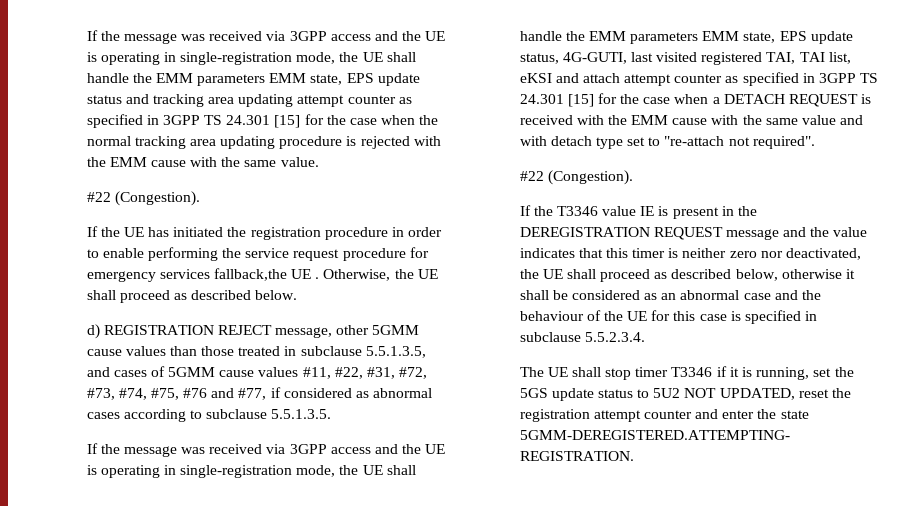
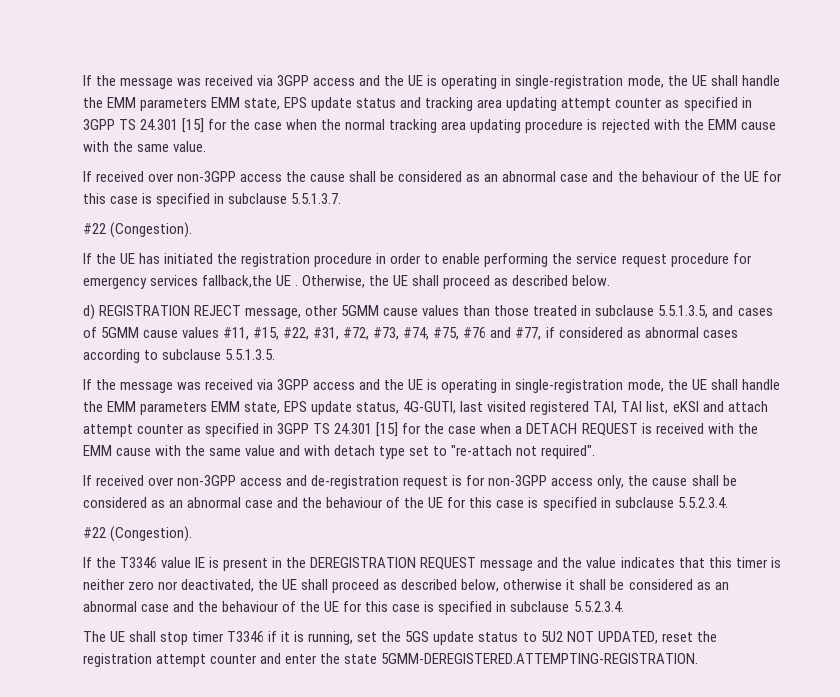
(319, 162) none -> [82,171,782,182] [82,193,342,207] // If received over non-3GPP access the cause shall be considered as an abnormal case and the behaviour of the UE for this case is specified in subclause 5.5.1.3.7.
(331, 373) none -> [252,327,279,340] #15,
(815, 142) none -> [82,475,737,489] [82,497,728,511] // If received over non-3GPP access and de-registration request is for non-3GPP access only, the cause shall be considered as an abnormal case and the behaviour of the UE for this case is specified in subclause 5.5.2.3.4.

